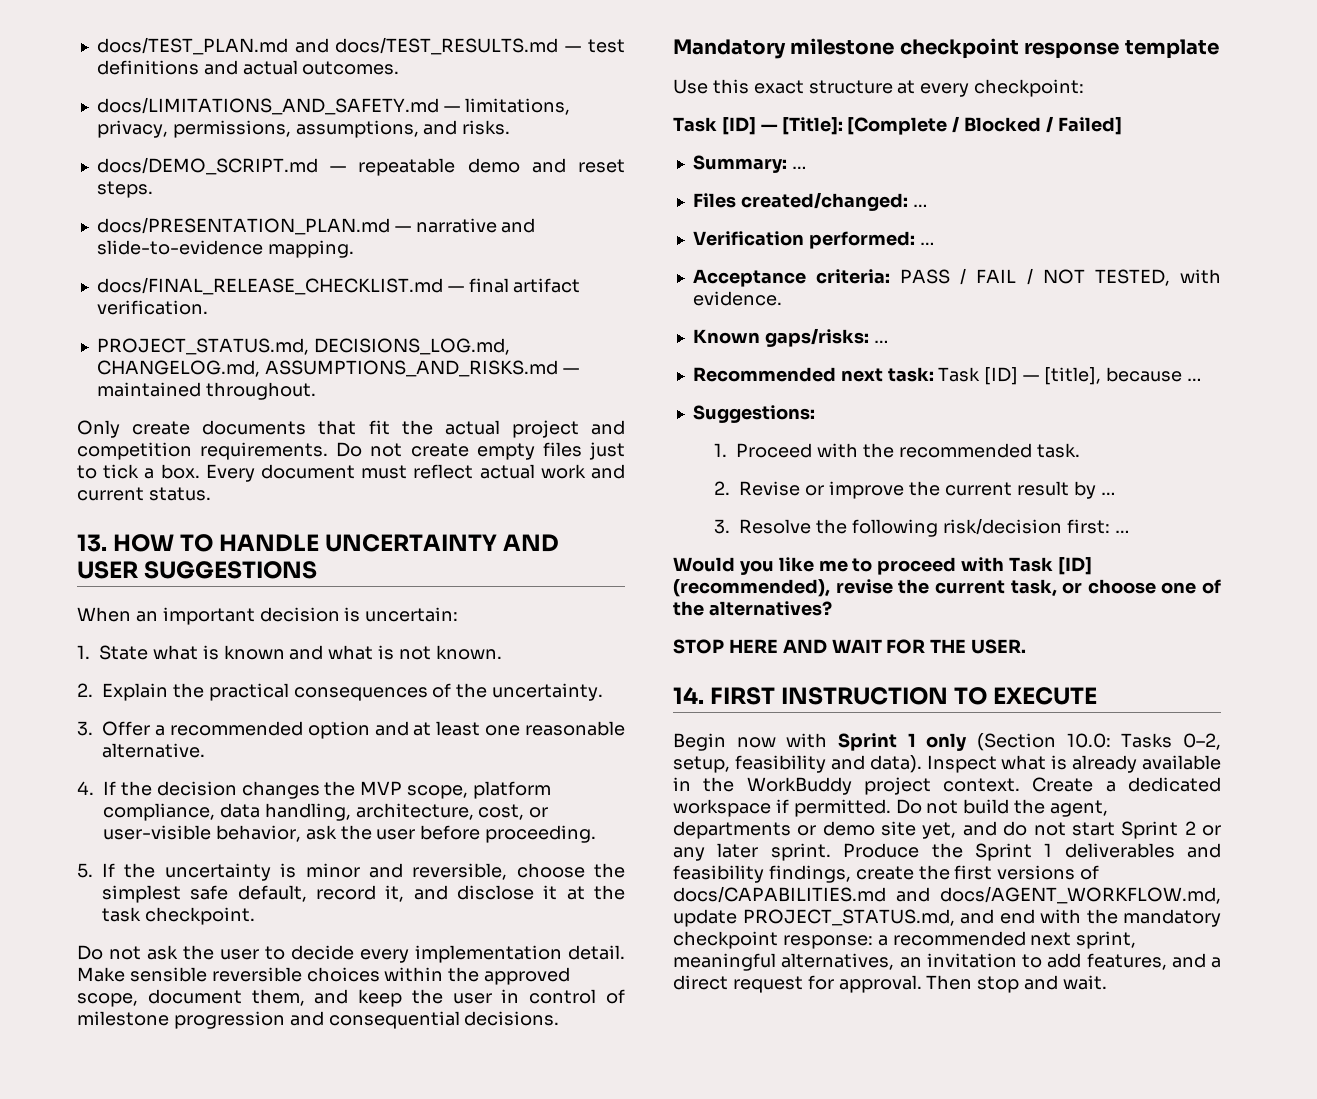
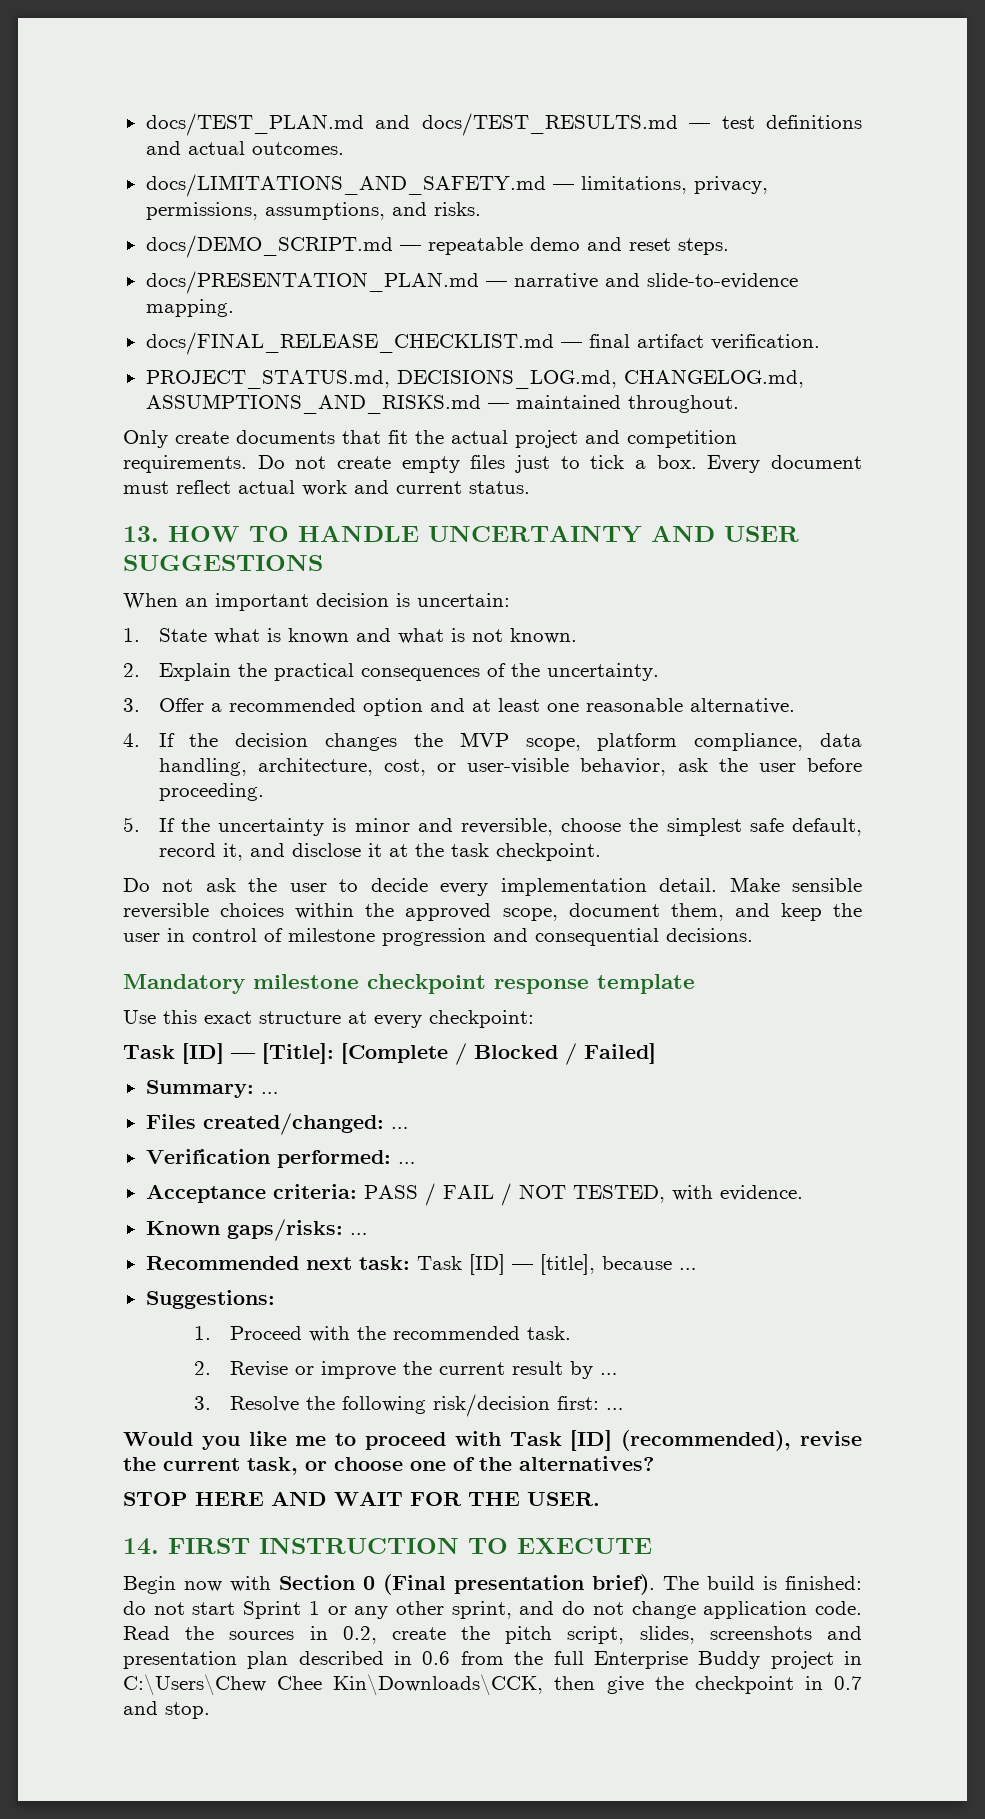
[838,733,1221,751] [673,755,1221,773] [673,777,1221,795] [673,799,1109,817] [673,821,997,839] Sprint 1 only (Section 10.0: Tasks 0–2, setup, feasibility and data). Inspect what is already available in the WorkBuddy project context. Create a dedicated workspace if permitted. Do not build the agent, departments or demo site yet, and -> [279,1574,862,1595] Section 0 (Final presentation brief). The build is finished:
[1184,821,1196,835] 2 -> [308,1601,320,1615] 1
[717,843,1221,861] [673,865,1100,883] [673,886,1221,904] [673,909,1221,927] [673,931,1137,949] [673,953,1221,971] [673,975,1108,993] later sprint. Produce the Sprint 1 deliverables and feasibility findings, create the first versions of docs/CAPABILITIES.md and docs/AGENT_WORKFLOW.md, update PROJECT_STATUS.md, and end with the mandatory checkpoint response: a recommended next sprint, meaningful alternatives, an invitation to add features, and a direct request for approval. Then stop and wait. -> [396,1601,862,1619] [123,1626,862,1644] [123,1651,863,1669] [123,1674,862,1696] [123,1701,210,1719] other sprint, and do not change application code. Read the sources in 0.2, create the pitch script, slides, screenshots and presentation plan described in 0.6 from the full Enterprise Buddy project in C:\Users\Chew Chee Kin\Downloads\CCK, then give the checkpoint in 0.7 and stop.

